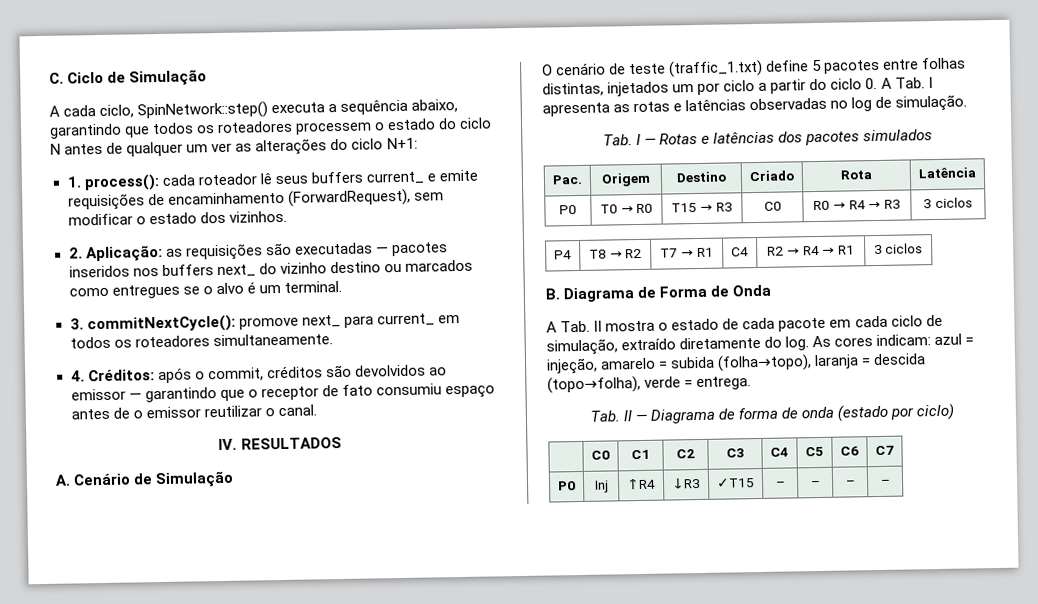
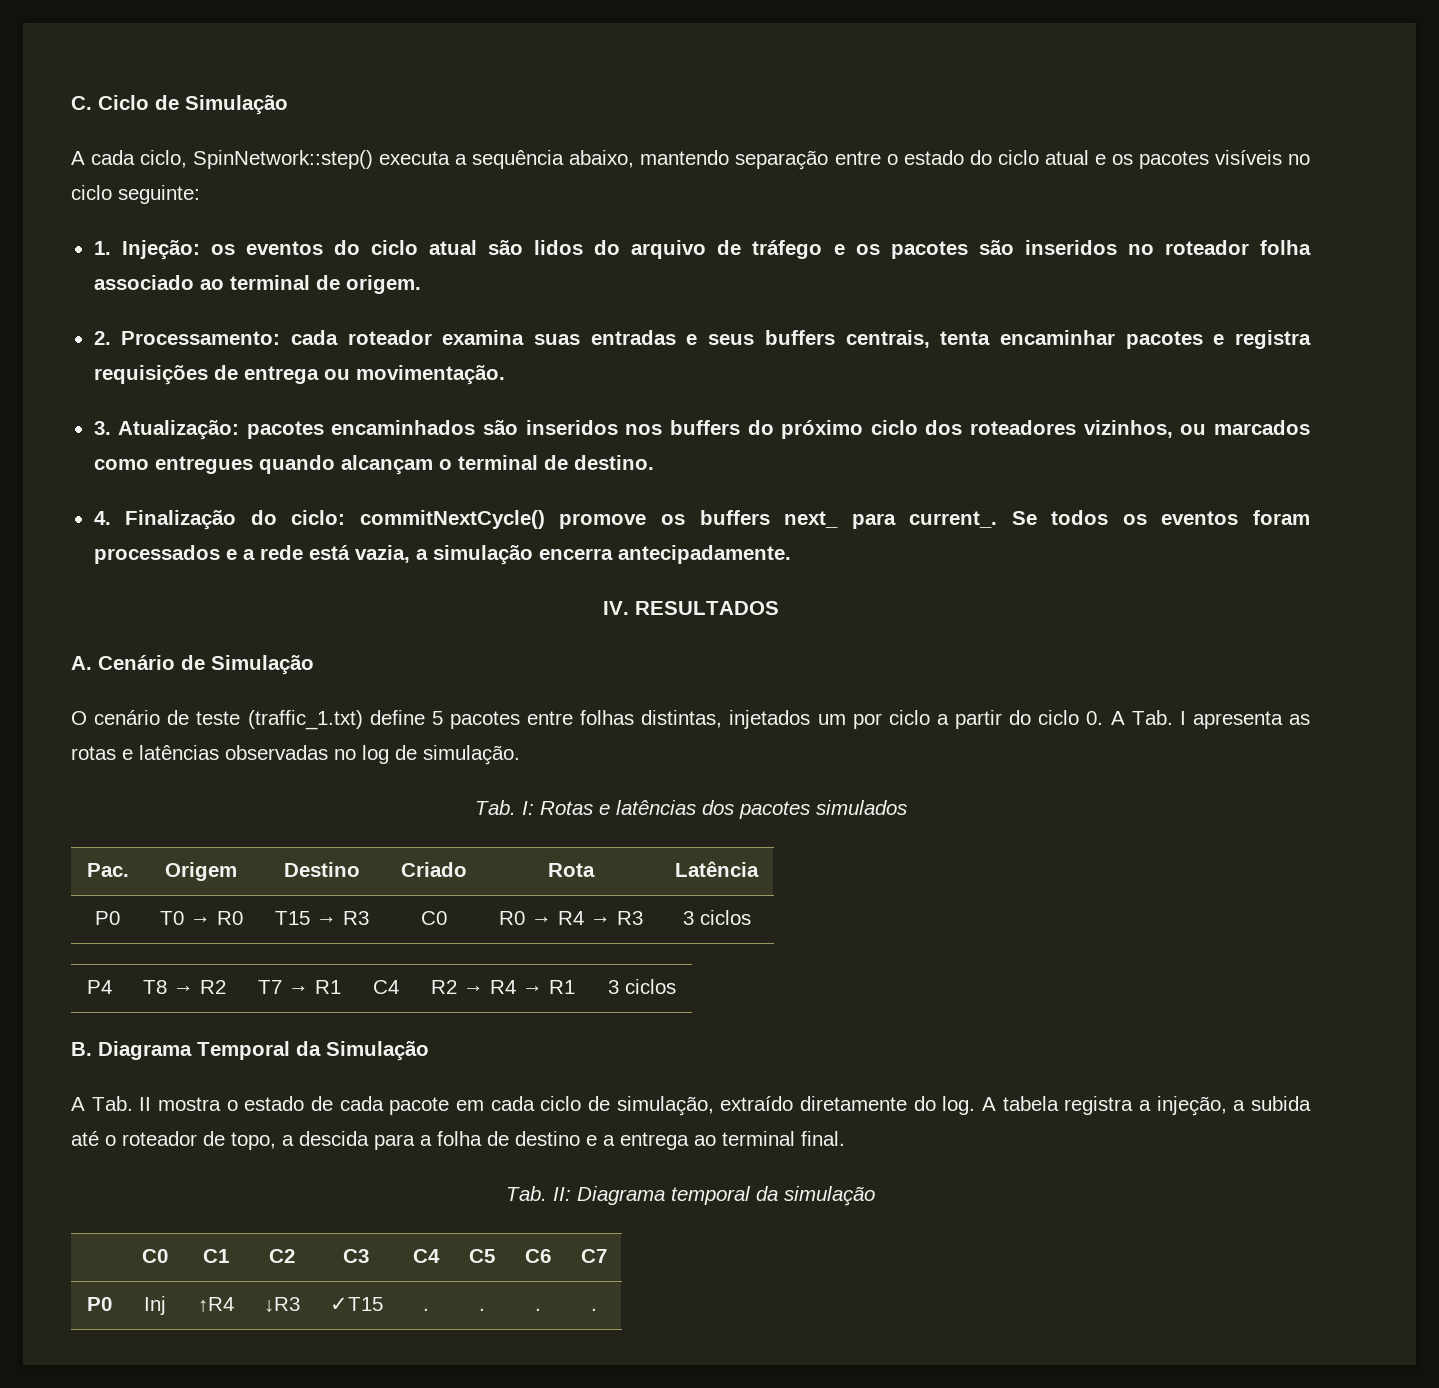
[49,117,493,139] [50,137,418,157] [66,169,478,192] [67,188,444,211] [67,210,287,226] [68,242,448,262] [68,259,473,278] [68,280,342,299] [69,313,460,334] [69,333,333,349] [70,364,447,384] [70,383,495,403] [70,404,317,420] garantindo que todos os roteadores processem o estado do ciclo N antes de qualquer um ver as alterações do ciclo N+1: // 1. process(): cada roteador lê seus buffers current_ e emite requisições de encaminhamento (ForwardRequest), sem modificar o estado dos vizinhos. // 2. Aplicação: as requisições são executadas — pacotes inseridos nos buffers next_ do vizinho destino ou marcados como entregues se o alvo é um terminal. // 3. commitNextCycle(): promove next_ para current_ em todos os roteadores simultaneamente. // 4. Créditos: após o commit, créditos são devolvidos ao emissor — garantindo que o receptor de fato consumiu espaço antes de o emissor reutilizar o canal. -> [640,150,1310,170] [71,185,200,204] [93,240,1311,260] [93,275,421,294] [93,330,1312,349] [93,365,505,385] [93,420,1311,440] [93,455,654,475] [93,510,1311,530] [93,545,791,565] mantendo separação entre o estado do ciclo atual e os pacotes visíveis no ciclo seguinte: // 1. Injeção: os eventos do ciclo atual são lidos do arquivo de tráfego e os pacotes são inseridos no roteador folha associado ao terminal de origem. // 2. Processamento: cada roteador examina suas entradas e seus buffers centrais, tenta encaminhar pacotes e registra requisições de entrega ou movimentação. // 3. Atualização: pacotes encaminhados são inseridos nos buffers do próximo ciclo dos roteadores vizinhos, ou marcados como entregues quando alcançam o terminal de destino. // 4. Finalização do ciclo: commitNextCycle() promove os buffers next_ para current_. Se todos os eventos foram processados e a rede está vazia, a simulação encerra antecipadamente.
[635,133,656,146] I — -> [521,801,534,815] I:
[637,284,772,299] de Forma de Onda -> [197,1041,429,1061] Temporal da Simulação
[812,333,975,348] [546,353,927,375] [547,375,752,394] [589,403,956,424] As cores indicam: azul = injeção, amarelo = subida (folha→topo), laranja = descida (topo→folha), verde = entrega. // Tab. II — Diagrama de forma de onda (estado por ciclo) -> [981,1096,1311,1116] [71,1131,845,1150] [506,1186,875,1206] A tabela registra a injeção, a subida até o roteador de topo, a descida para a folha de destino e a entrega ao terminal final. // Tab. II: Diagrama temporal da simulação
[775,481,786,487] [810,480,821,487] [845,480,856,486] [880,479,891,485] – | – | – | – -> [422,1308,429,1311] [478,1308,485,1311] [534,1308,541,1311] [590,1308,597,1311] . | . | . | .

